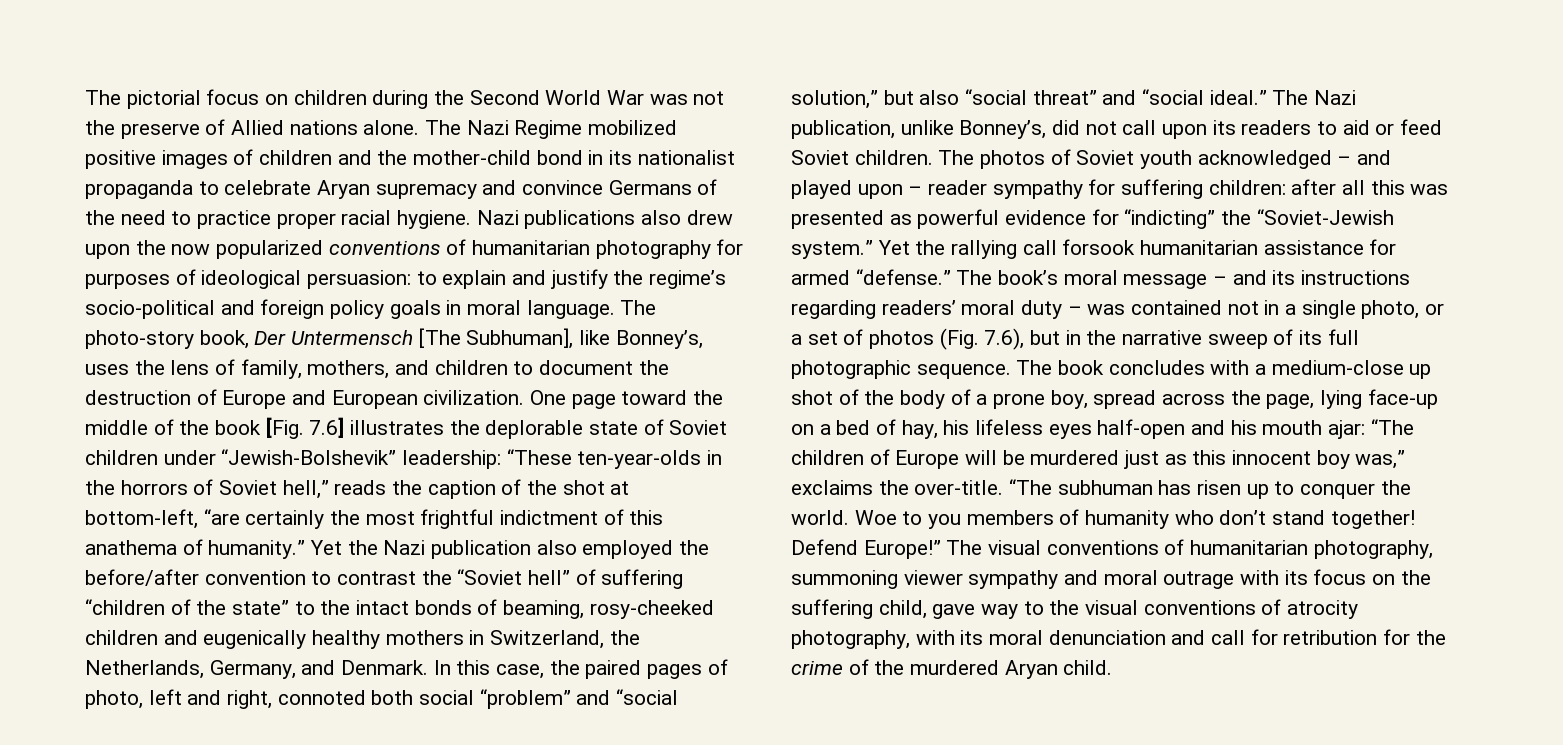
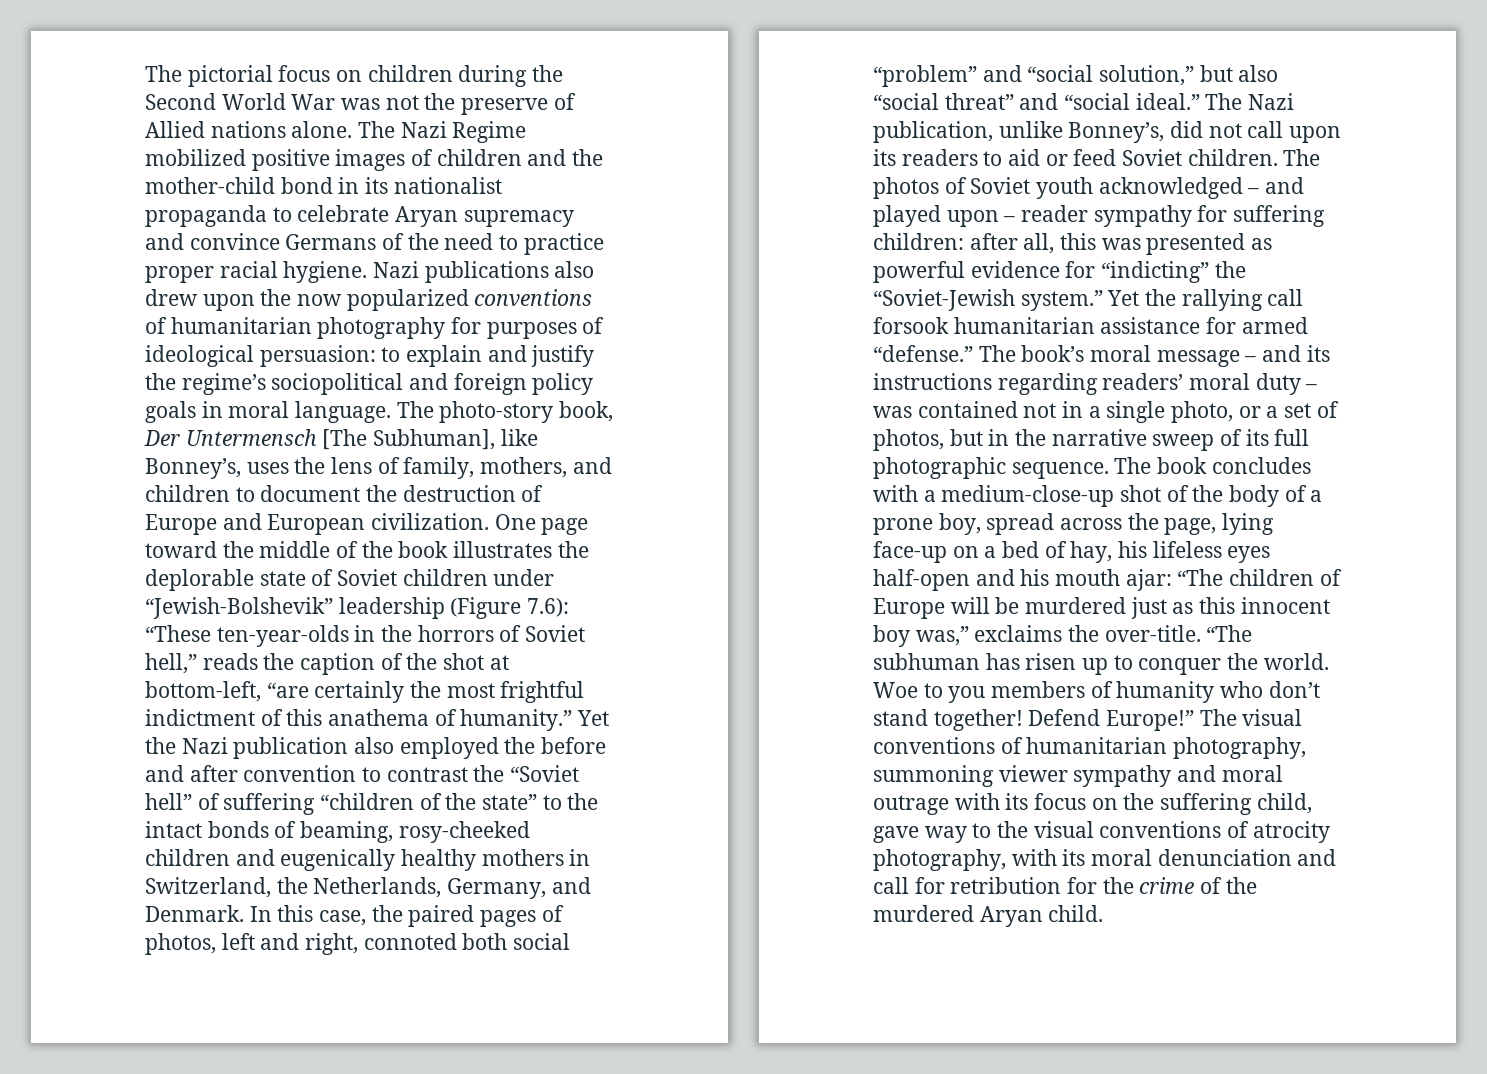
[85,300,215,319] socio-political -> [271,373,404,395] sociopolitical
[265,417,345,439] [Fig. 7.6] -> (449, 549) none
[402,450,502,469] leadership: -> [338,597,570,619] leadership (Figure 7.6):
[85,569,199,586] before/after -> [541,737,607,754] [145,765,238,782] before and after
[85,690,143,709] photo, -> [145,933,216,955] photos,
[1342,180,1366,195] all -> [1023,233,1055,254] all,
[869,328,1025,350] photos (Fig. 7.6), -> [873,429,944,451] photos,
[1271,360,1432,379] medium-close up -> [941,485,1115,507] medium-close-up

